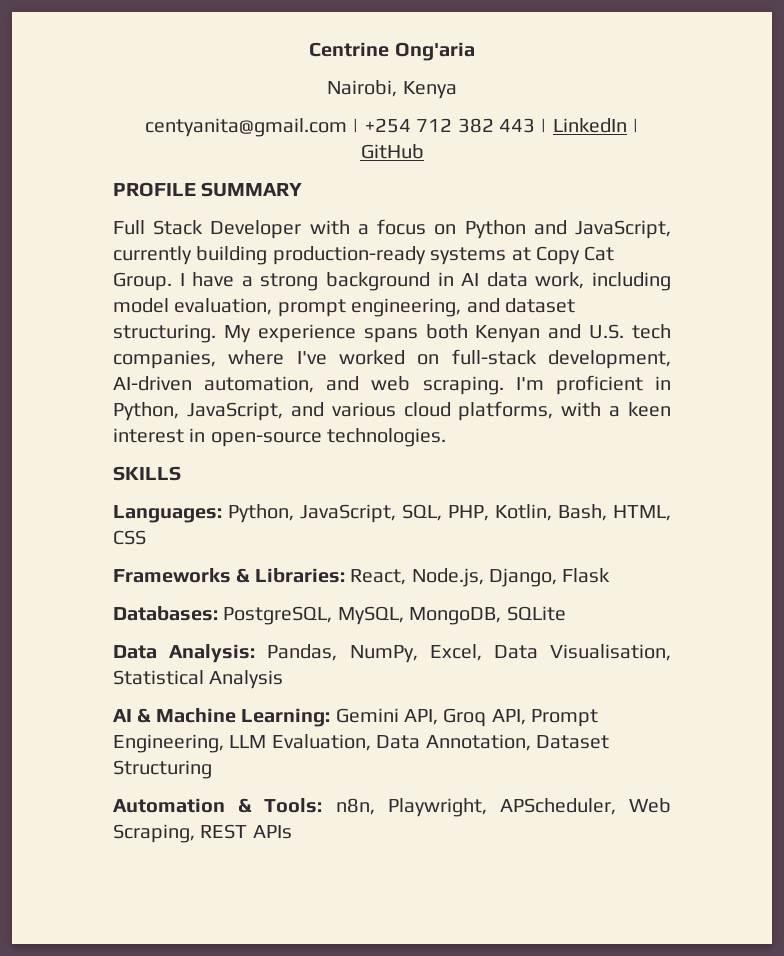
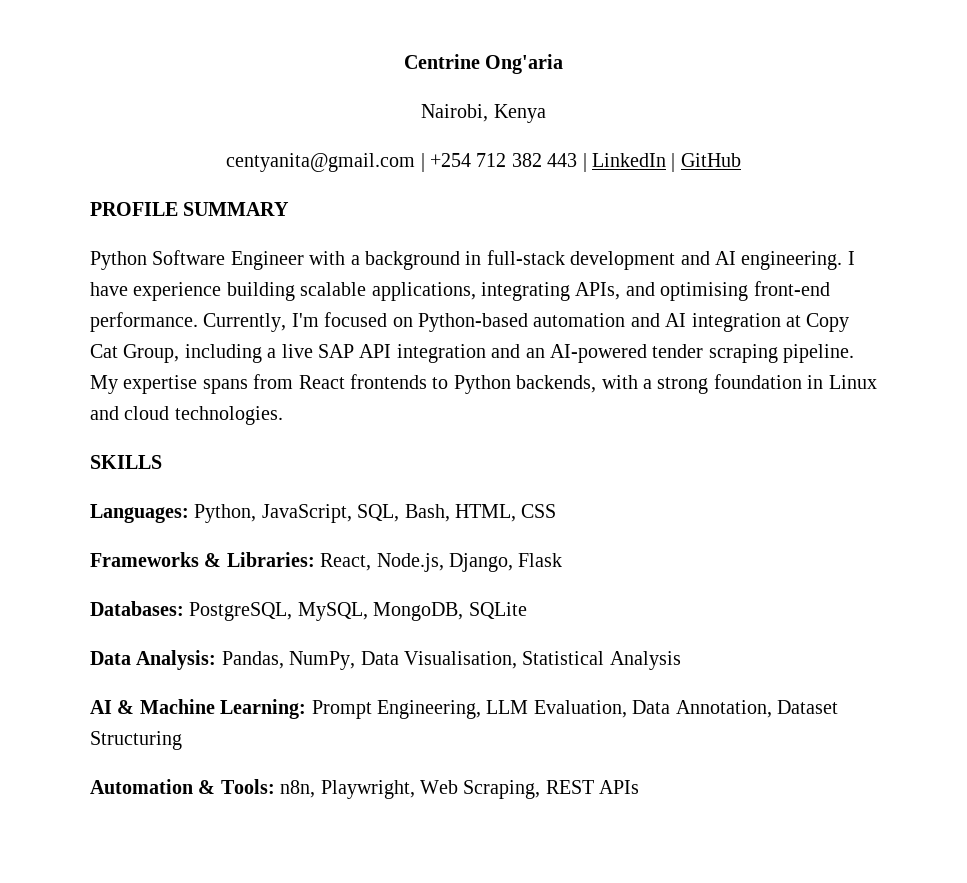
[113,219,671,239] [113,246,615,265] [113,272,672,291] [113,298,575,317] [113,324,671,343] [113,349,671,369] [113,375,671,395] [113,401,671,421] [113,428,322,447] Full Stack Developer with a focus on Python and JavaScript, currently building production-ready systems at Copy Cat Group. I have a strong background in AI data work, including model evaluation, prompt engineering, and dataset structuring. My experience spans both Kenyan and U.S. tech companies, where I've worked on full-stack development, AI-driven automation, and web scraping. I'm proficient in Python, JavaScript, and various cloud platforms, with a keen interest in open-source -> [90,250,855,270] [90,281,830,301] [90,312,850,332] [90,344,855,363] [90,374,877,394] [90,406,170,420] Python Software Engineer with a background in full-stack development and AI engineering. I have experience building scalable applications, integrating APIs, and optimising front-end performance. Currently, I'm focused on Python-based automation and AI integration at Copy Cat Group, including a live SAP API integration and an AI-powered tender scraping pipeline. My expertise spans from React frontends to Python backends, with a strong foundation in Linux and cloud
[448,504,552,521] PHP, Kotlin, -> (400, 513) none
[429,644,482,661] Excel, -> (356, 660) none
[335,708,526,727] Gemini API, Groq API, -> (307, 709) none
[499,798,616,815] APScheduler, -> (415, 789) none

